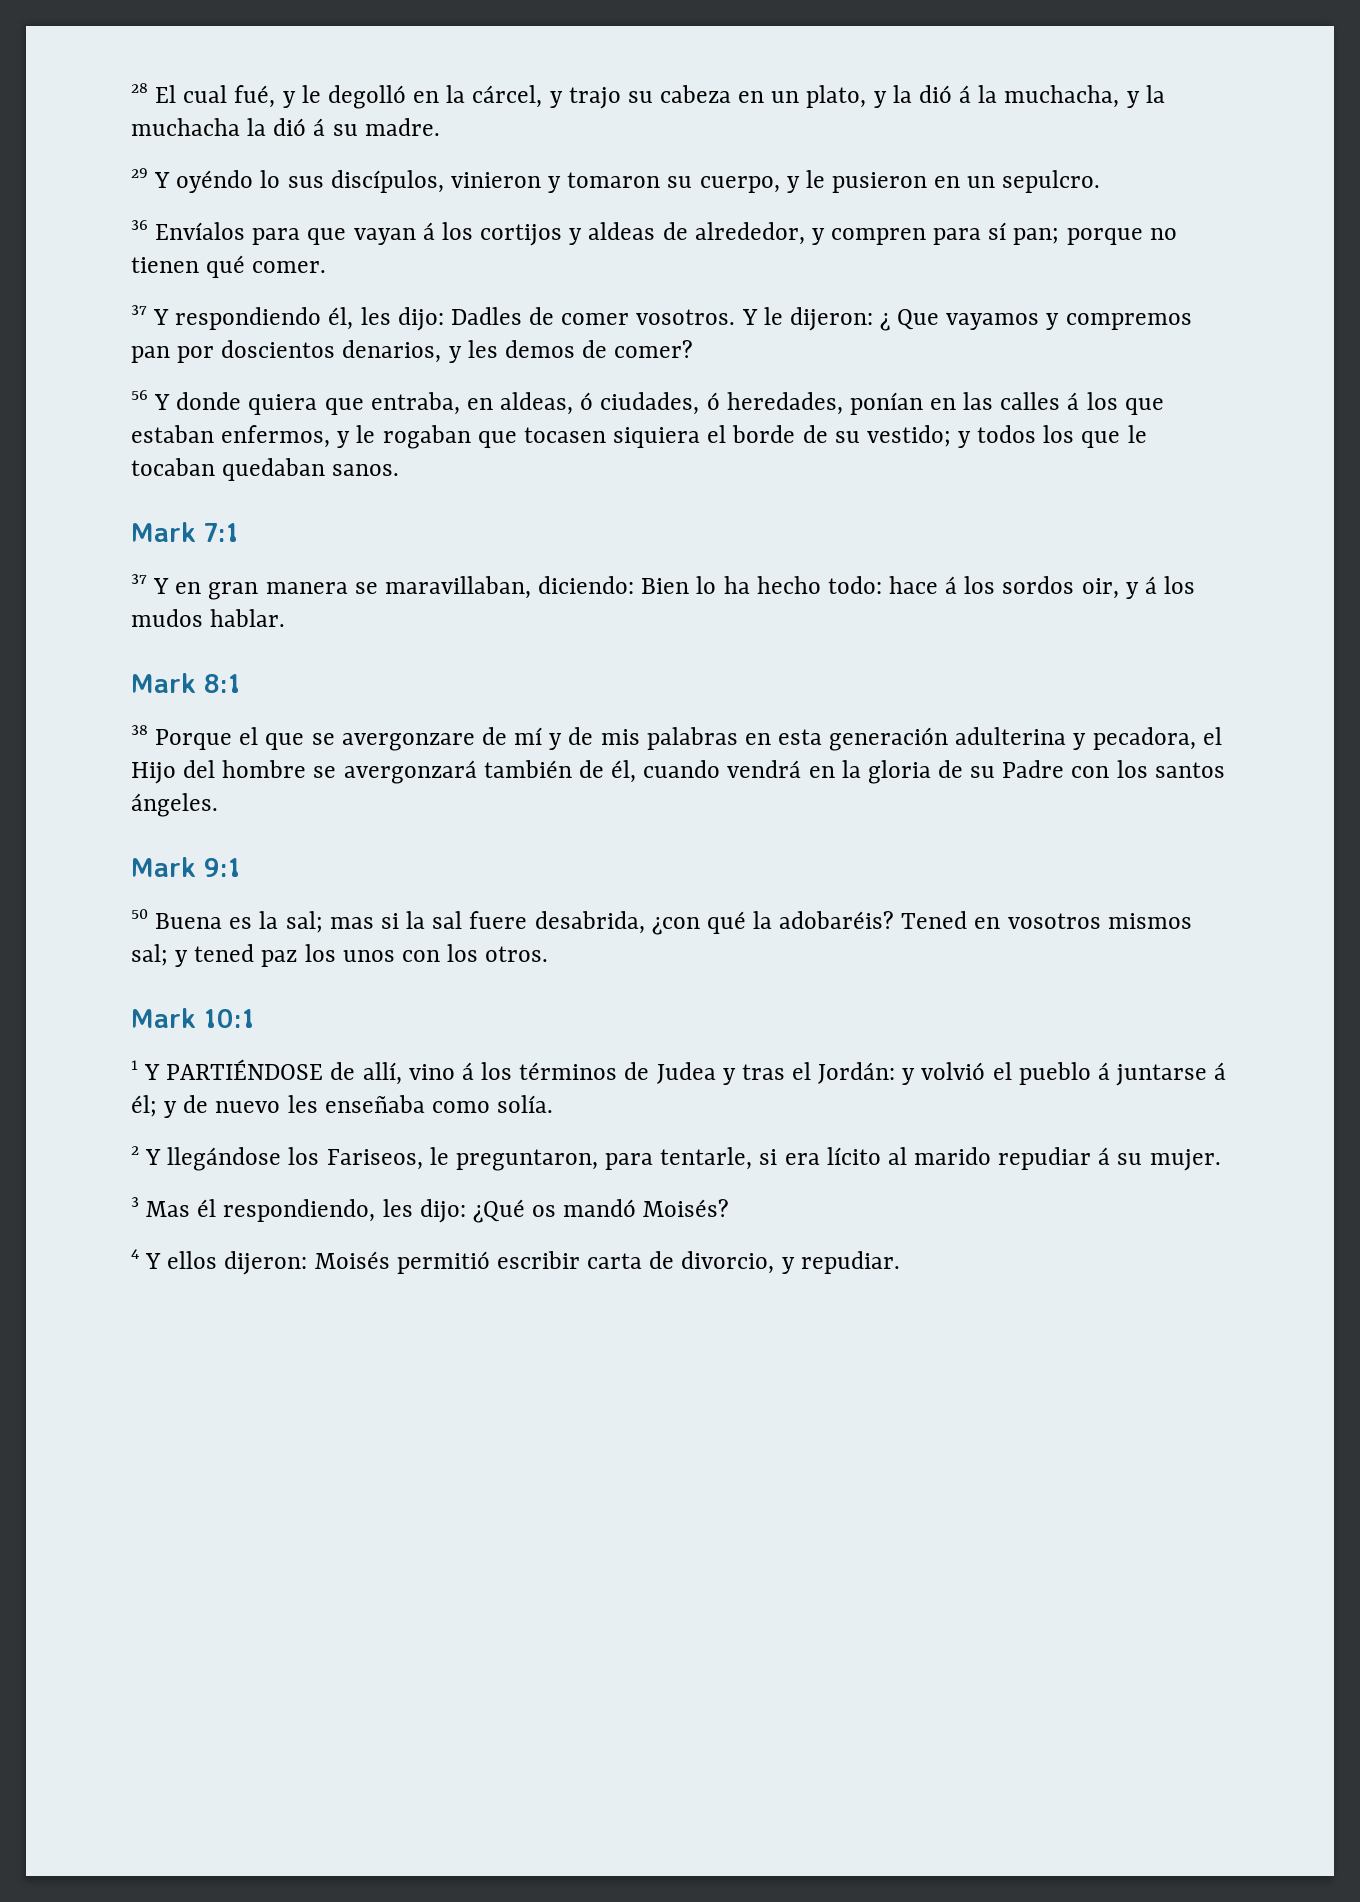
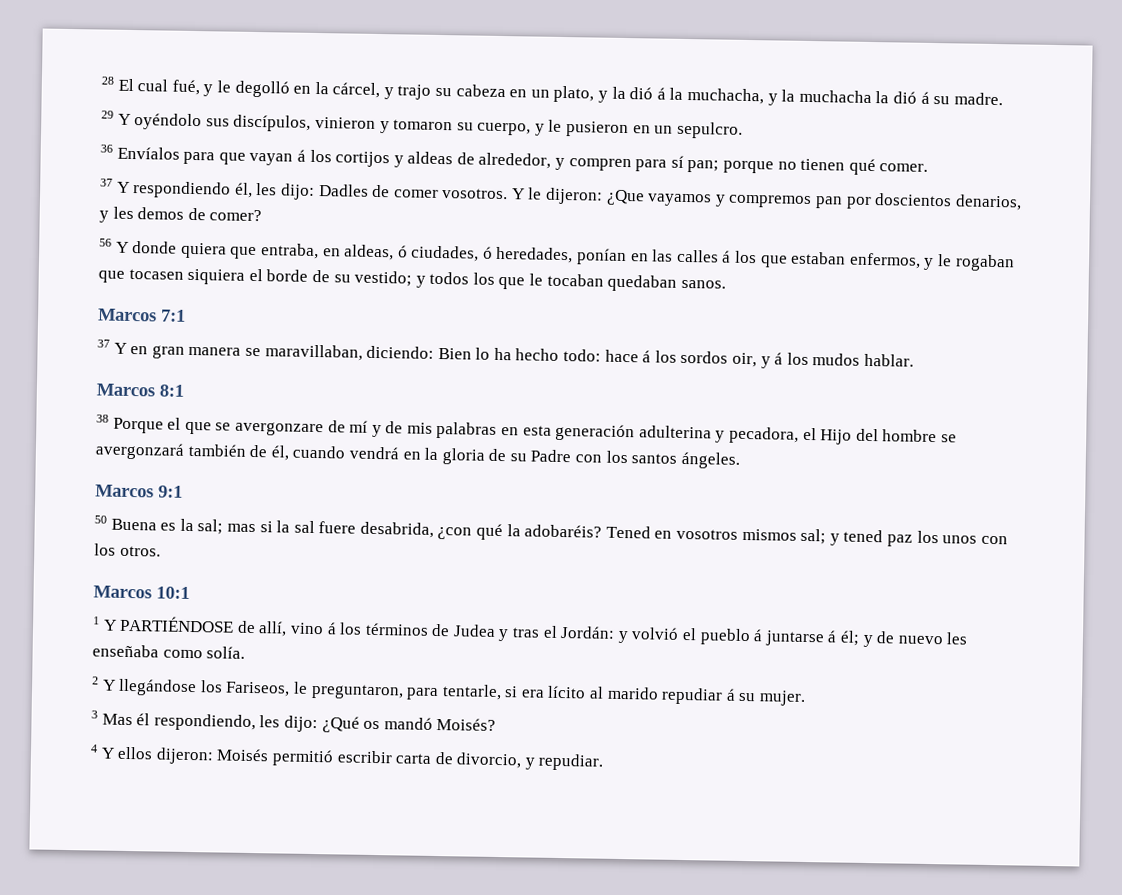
[176,170,281,193] oyéndo lo -> [134,113,203,131] oyéndolo
[880,309,940,331] ¿ Que -> [605,189,645,206] ¿Que
[131,522,196,542] Mark -> [98,308,157,322] Marcos
[131,673,196,693] Mark -> [96,383,155,397] Marcos
[131,857,196,877] Mark -> [95,484,154,498] Marcos
[131,1008,196,1028] Mark -> [93,585,152,599] Marcos

